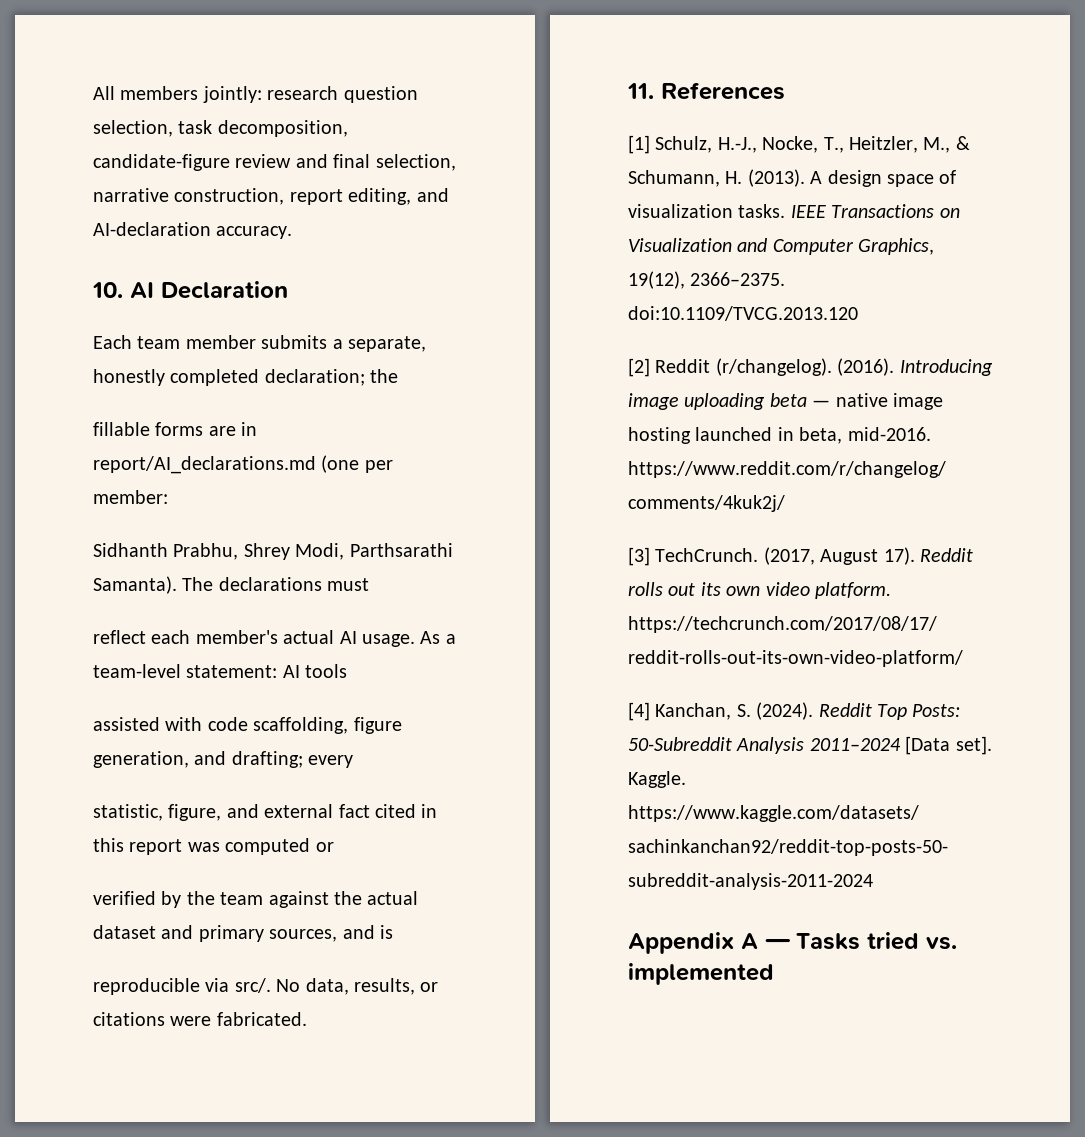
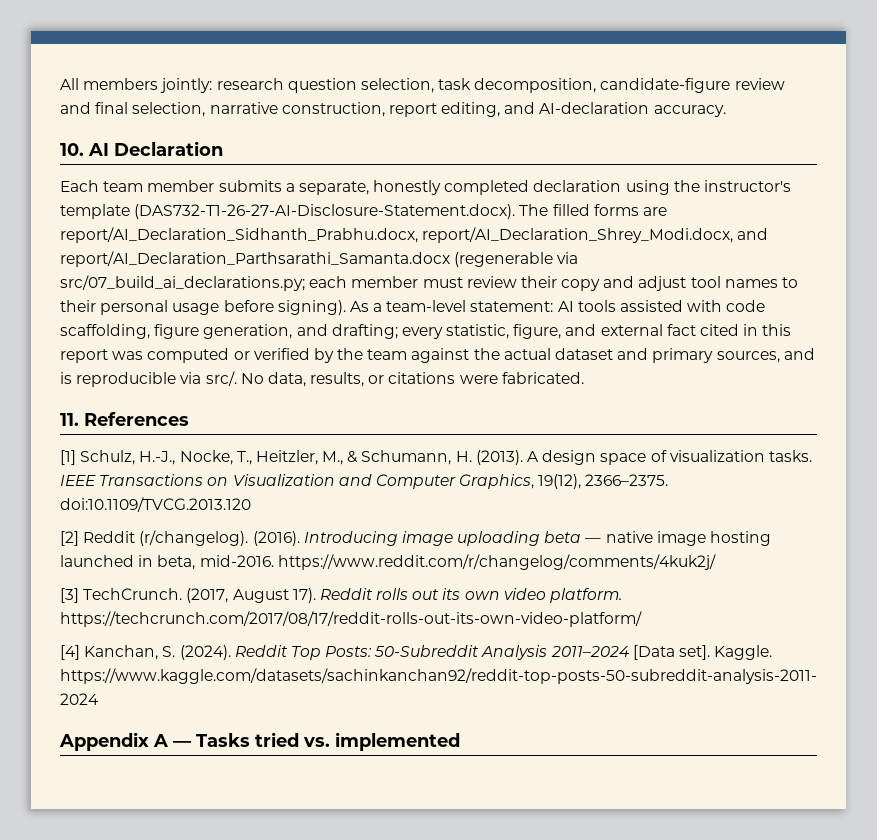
[264,369,399,386] [93,422,258,436] [93,455,393,474] [93,490,168,504] [93,543,453,560] [93,576,370,594] [93,630,415,647] declaration; the // fillable forms are in report/AI_declarations.md (one per member: // Sidhanth Prabhu, Shrey Modi, Parthsarathi Samanta). The declarations must // reflect each member's actual AI usage. -> [533,180,792,195] [60,204,667,219] [60,227,769,243] [60,251,579,267] [60,275,799,291] [60,300,346,315] declaration using the instructor's template (DAS732-T1-26-27-AI-Disclosure-Statement.docx). The filled forms are report/AI_Declaration_Sidhanth_Prabhu.docx, report/AI_Declaration_Shrey_Modi.docx, and report/AI_Declaration_Parthsarathi_Samanta.docx (regenerable via src/07_build_ai_declarations.py; each member must review their copy and adjust tool names to their personal usage before signing).
(348, 671) // -> (616, 306) none
(354, 761) // -> (443, 333) none
(334, 847) // -> (250, 355) none
(393, 932) // -> (72, 378) none

